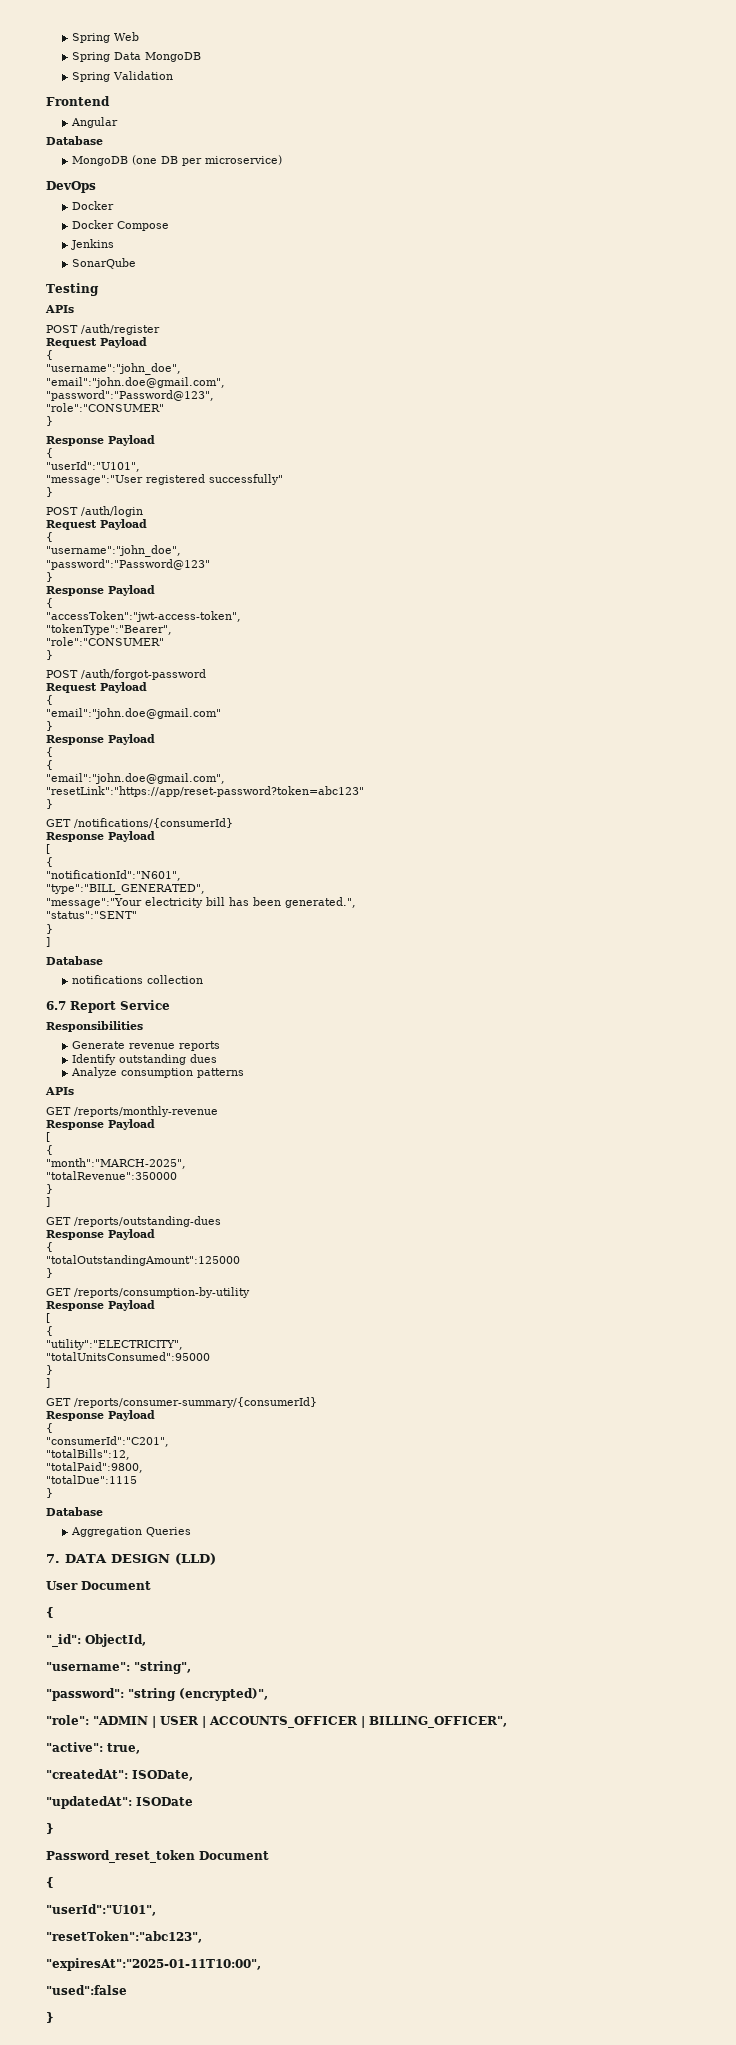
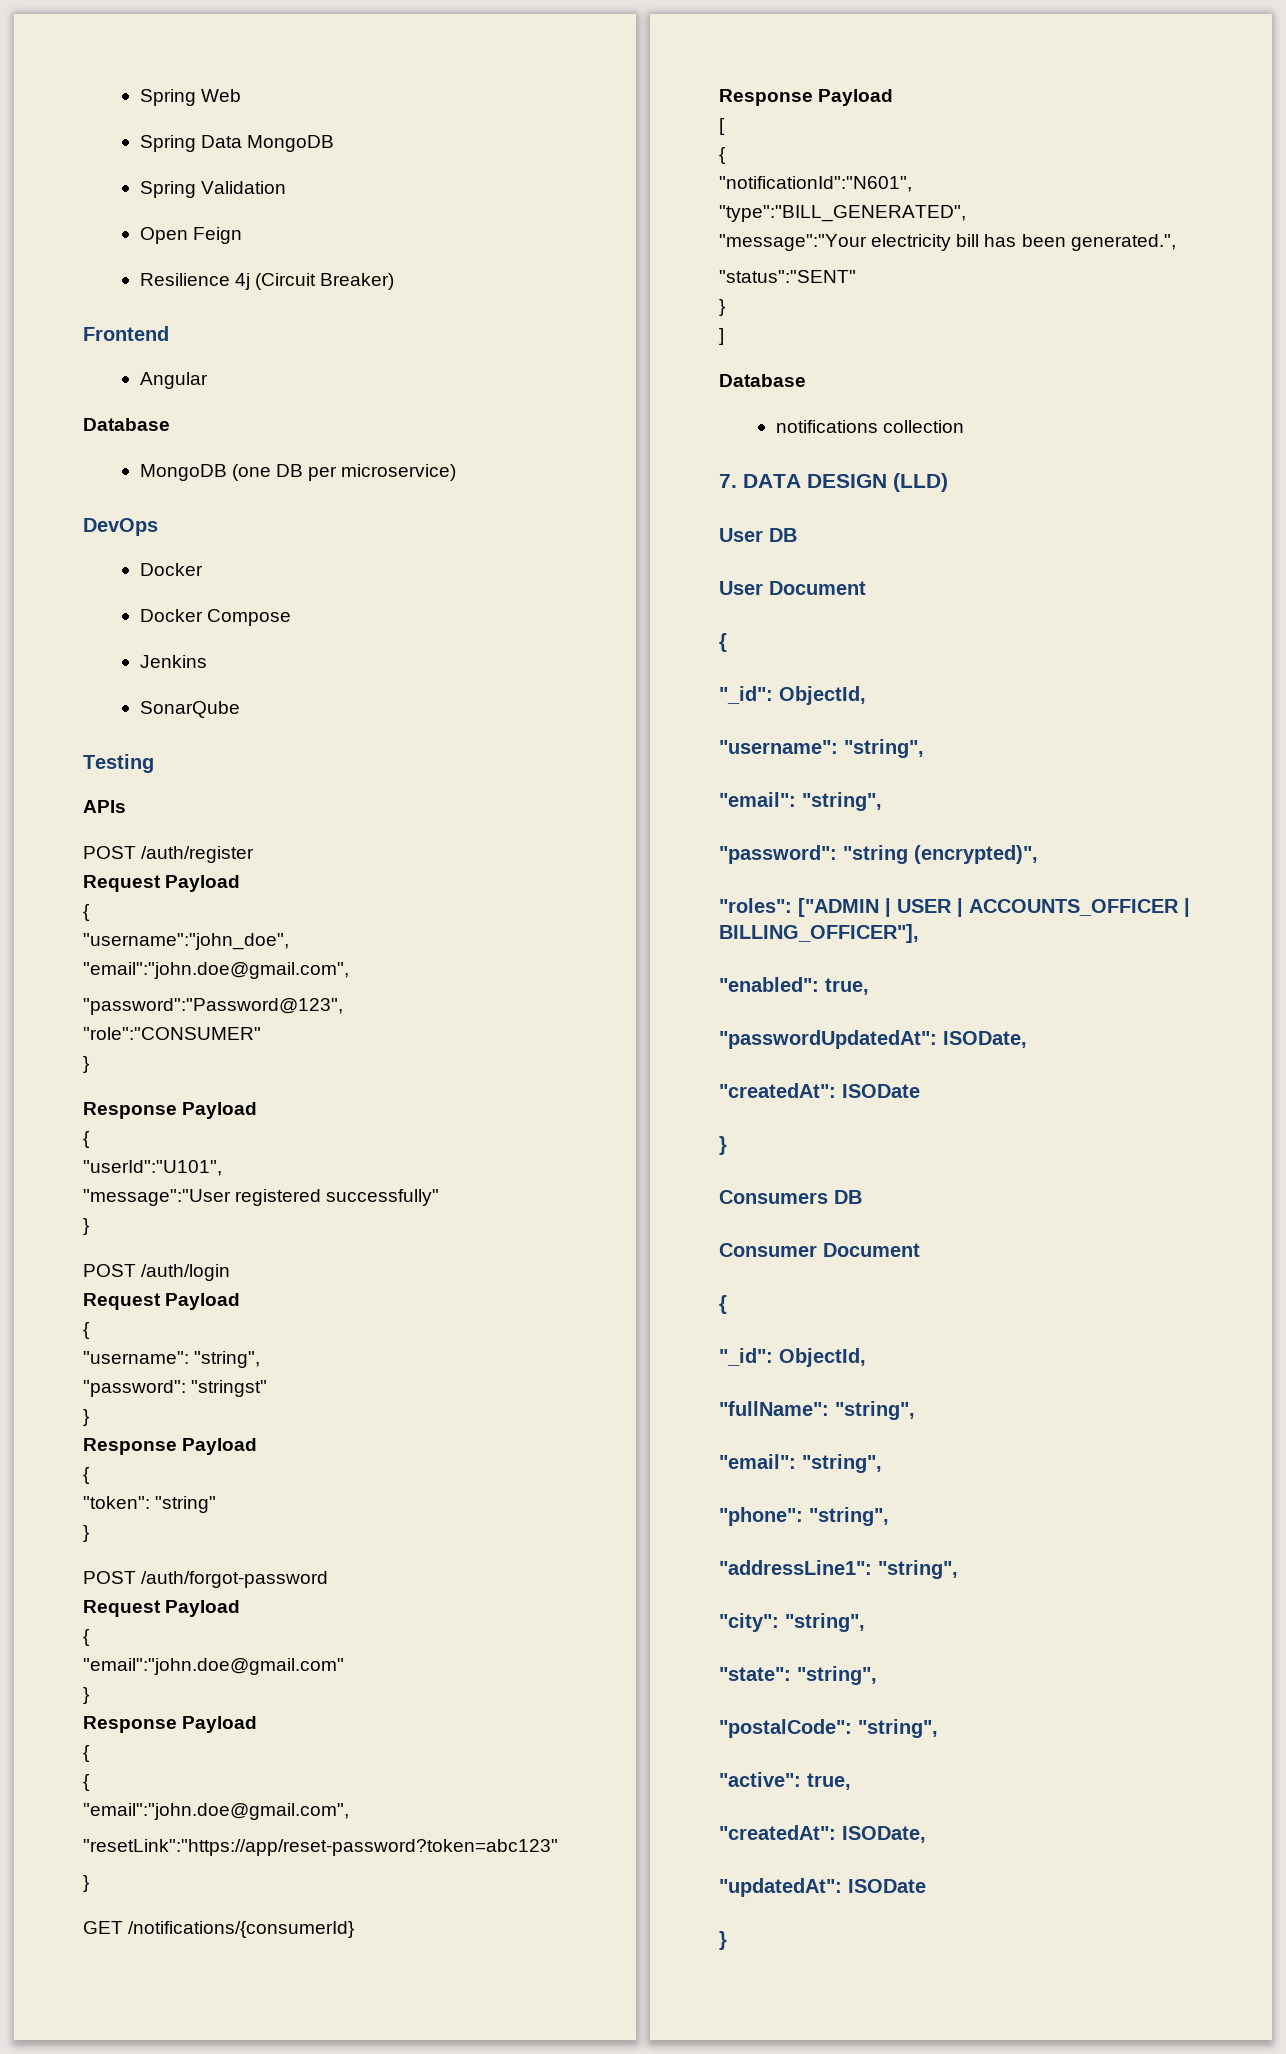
(174, 75) none -> [139,227,242,244] [139,273,394,290] // Open Feign // Resilience 4j (Circuit Breaker)
[46,545,181,557] [46,559,210,570] [46,572,53,582] [46,585,155,596] [46,598,53,608] [46,611,241,622] [46,624,172,635] [46,637,164,646] "username":"john_doe", // "password":"Password@123" // } // Response Payload // { // "accessToken":"jwt-access-token", // "tokenType":"Bearer", // "role":"CONSUMER" -> [83,1351,261,1368] [83,1380,268,1397] [83,1409,89,1426] [83,1438,258,1455] [83,1467,90,1484] [83,1496,217,1513] "username": "string", // "password": "stringst" // } // Response Payload // { // "token": "string"
[46,1000,170,1013] [46,1021,143,1032] [72,1041,221,1051] [72,1054,218,1065] [71,1067,245,1078] [45,1087,74,1095] [46,1106,218,1117] [46,1119,155,1130] [46,1132,50,1142] [46,1145,53,1155] [46,1158,186,1169] [46,1171,177,1180] [46,1184,53,1194] [46,1197,50,1207] [46,1216,221,1227] [46,1229,155,1240] [46,1242,53,1252] [46,1255,240,1266] [46,1268,53,1278] [46,1287,250,1298] [46,1300,155,1311] [46,1313,50,1323] [46,1326,53,1336] [46,1339,183,1350] [46,1352,210,1361] [46,1365,53,1375] [46,1378,50,1388] [46,1397,317,1408] [46,1410,155,1421] [46,1423,53,1433] [46,1436,169,1447] [46,1449,130,1460] [46,1462,143,1473] [46,1475,137,1484] [46,1488,53,1498] [46,1507,103,1516] [71,1527,192,1537] // 6.7 Report Service // Responsibilities // Generate revenue reports // Identify outstanding dues // Analyze consumption patterns // APIs // GET /reports/monthly-revenue // Response Payload // [ // { // "month":"MARCH-2025", // "totalRevenue":350000 // } // ] // GET /reports/outstanding-dues // Response Payload // { // "totalOutstandingAmount":125000 // } // GET /reports/consumption-by-utility // Response Payload // [ // { // "utility":"ELECTRICITY", // "totalUnitsConsumed":95000 // } // ] // GET /reports/consumer-summary/{consumerId} // Response Payload // { // "consumerId":"C201", // "totalBills":12, // "totalPaid":9800, // "totalDue":1115 // } // Database // Aggregation Queries -> (964, 426) none
(216, 1559) none -> [719,528,797,542] // User DB
(191, 1667) none -> [719,792,882,811] // "email": "string",
[46,1715,148,1725] "role": "ADMIN -> [719,898,879,917] "roles": ["ADMIN
[369,1716,507,1728] BILLING_OFFICER", -> [719,924,919,943] [719,977,869,995] [719,1030,1027,1049] [719,1083,920,1098] [719,1136,727,1155] [719,1190,862,1204] [719,1243,920,1257] [719,1295,727,1314] [719,1348,866,1367] [719,1401,915,1420] [719,1454,882,1473] [719,1507,889,1526] [719,1560,958,1579] [719,1613,865,1632] [719,1666,877,1685] [719,1719,938,1738] BILLING_OFFICER"], // "enabled": true, // "passwordUpdatedAt": ISODate, // "createdAt": ISODate // } // Consumers DB // Consumer Document // { // "_id": ObjectId, // "fullName": "string", // "email": "string", // "phone": "string", // "addressLine1": "string", // "city": "string", // "state": "string", // "postalCode": "string",
[46,1850,269,1863] [46,1877,54,1888] [46,1904,156,1916] [46,1931,202,1943] [46,1958,261,1971] [46,1985,127,1995] [46,2012,54,2023] // Password_reset_token Document // { // "userId":"U101", // "resetToken":"abc123", // "expiresAt":"2025-01-11T10:00", // "used":false // } -> (727, 1940) none

